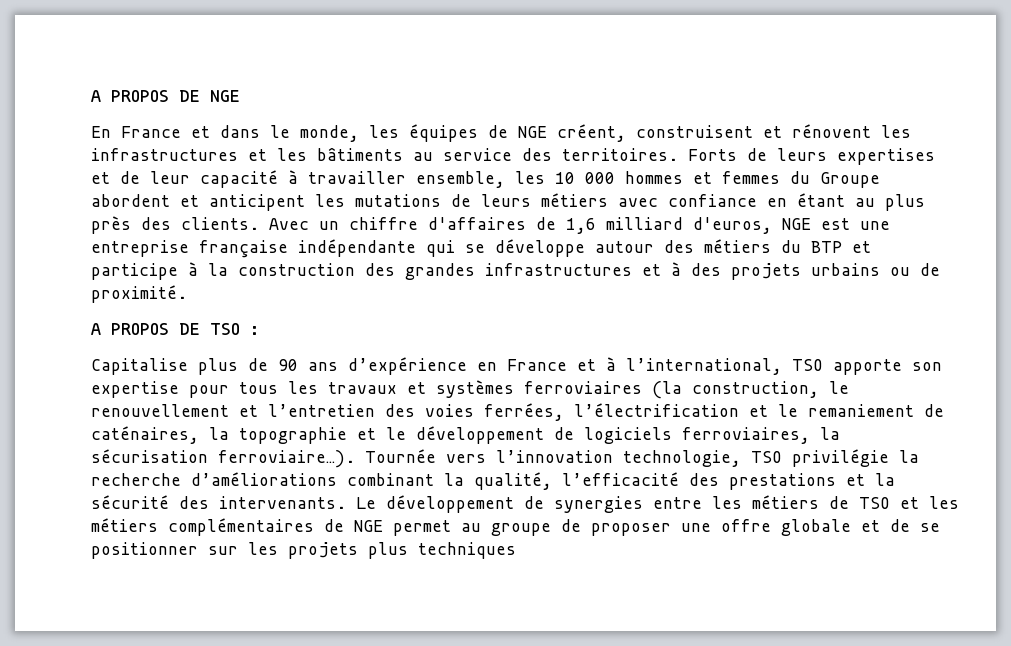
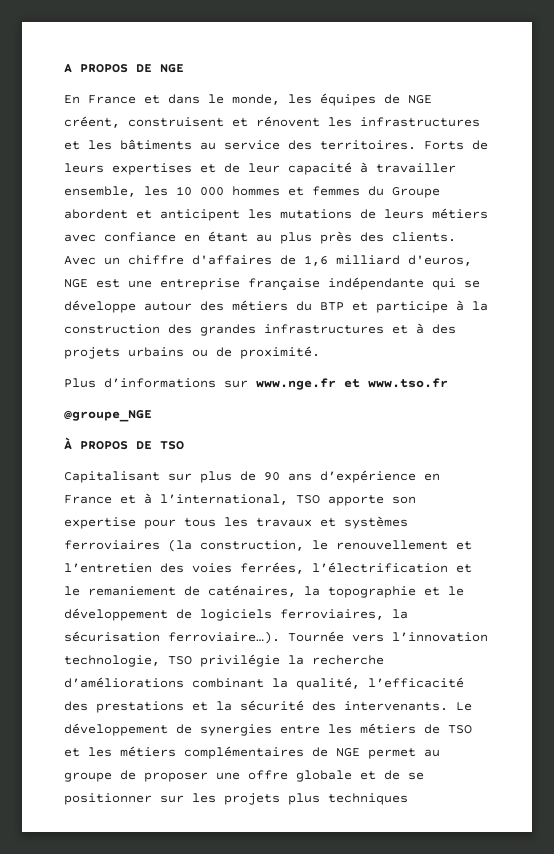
[91,323,101,335] A -> [64,378,448,390] [64,410,152,422] [64,437,72,450] Plus d’informations sur www.nge.fr et www.tso.fr // @groupe_NGE // À
[250,326,259,335] [91,358,188,375] : // Capitalise -> [64,471,192,483] // Capitalisant sur

